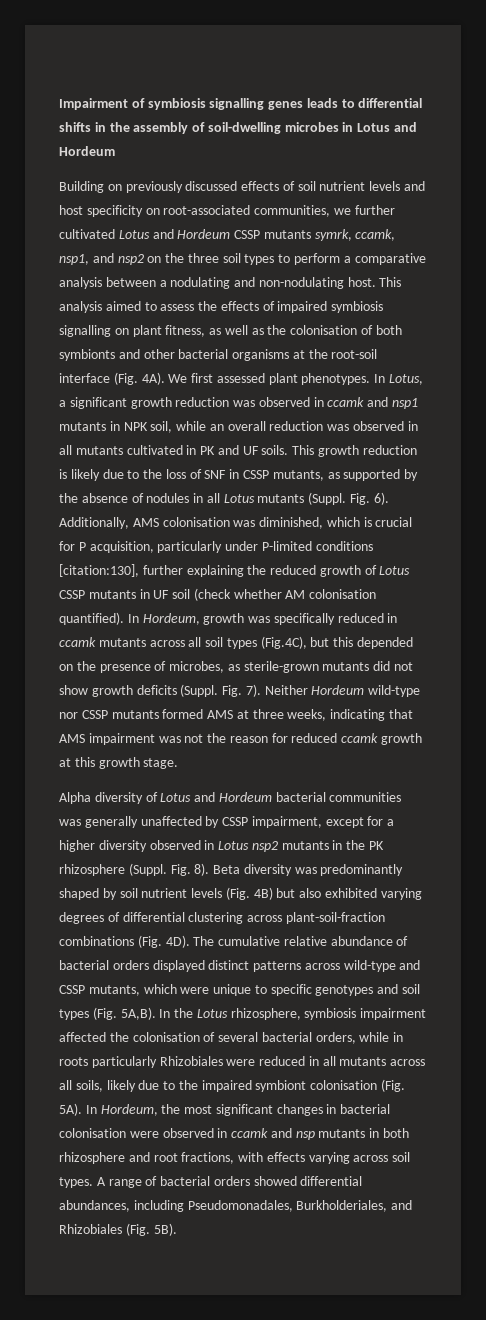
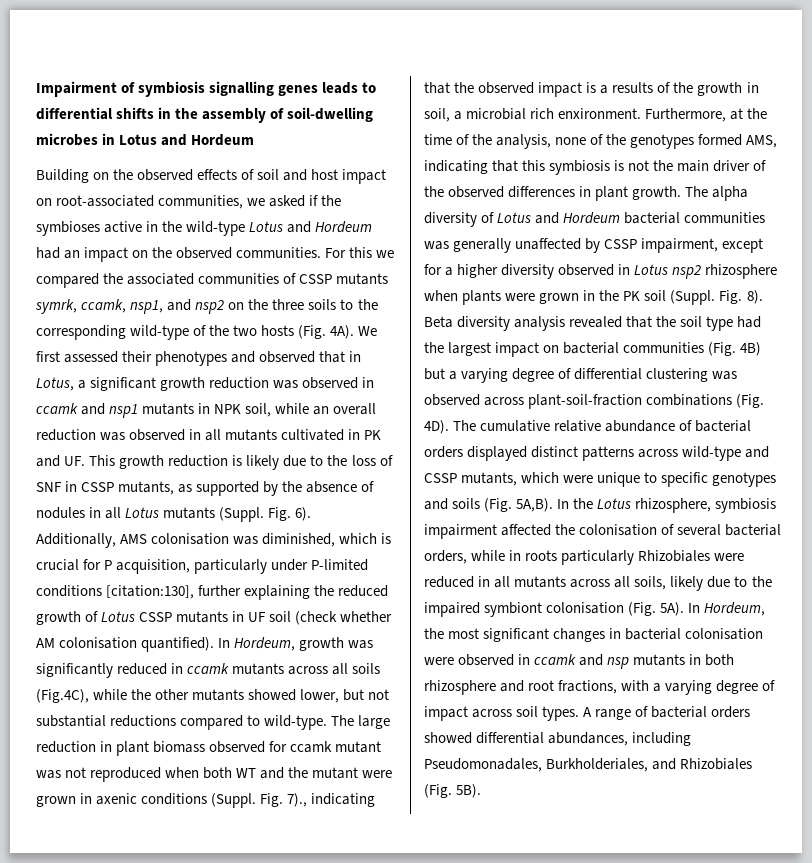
[125,181,238,193] previously discussed -> [113,169,194,181] the observed
[319,181,401,191] nutrient levels -> (280, 174) none
[86,205,143,217] specificity -> [342,169,387,184] impact
[354,205,395,215] [59,229,231,239] further cultivated Lotus and Hordeum -> [269,195,342,207] [36,221,373,236] [36,247,395,262] [36,273,297,288] asked if the symbioses active in the wild-type Lotus and Hordeum had an impact on the observed communities. For this we compared the associated communities of
[222,253,426,265] [59,277,402,289] [59,301,384,313] [59,325,402,337] [59,349,378,361] [59,373,110,383] soil types to perform a comparative analysis between a nodulating and non-nodulating host. This analysis aimed to assess the effects of impaired symbiosis signalling on plant fitness, as well as the colonisation of both symbionts and other bacterial organisms at the root-soil interface -> [308,299,378,310] [36,325,295,340] soils to the corresponding wild-type of the two hosts
[268,373,386,385] plant phenotypes. In -> [122,351,362,366] their phenotypes and observed that in
[242,445,289,455] UF soils. -> [64,456,86,466] UF.
[273,613,335,625] specifically -> [36,663,113,678] significantly
[205,636,414,649] [59,661,414,673] [59,684,421,697] [59,709,414,721] [59,733,423,745] [59,757,179,769] [59,792,91,804] soil types (Fig.4C), but this depended on the presence of microbes, as sterile-grown mutants did not show growth deficits (Suppl. Fig. 7). Neither Hordeum wild-type nor CSSP mutants formed AMS at three weeks, indicating that AMS impairment was not the reason for reduced ccamk growth at this growth stage. // Alpha -> [352,663,381,674] [36,689,390,703] [36,715,391,730] [36,741,382,756] [36,767,393,782] [36,793,376,808] [424,82,759,97] [424,108,768,122] [424,134,778,149] [424,160,767,175] [424,186,749,201] soils (Fig.4C), while the other mutants showed lower, but not substantial reductions compared to wild-type. The large reduction in plant biomass observed for ccamk mutant was not reproduced when both WT and the mutant were grown in axenic conditions (Suppl. Fig. 7)., indicating that the observed impact is a results of the growth in soil, a microbial rich enxironment. Furthermore, at the time of the analysis, none of the genotypes formed AMS, indicating that this symbiosis is not the main driver of the observed differences in plant growth. The alpha
[281,841,329,850] mutants -> [705,264,778,279] [424,290,580,305] rhizosphere when plants were grown
[59,864,125,876] rhizosphere -> [644,290,667,301] soil
[294,864,404,876] [59,887,422,900] [59,912,104,924] was predominantly shaped by soil nutrient levels (Fig. 4B) but also exhibited varying degrees -> [514,316,762,331] [424,342,762,357] [424,368,555,383] analysis revealed that the soil type had the largest impact on bacterial communities (Fig. 4B) but a varying degree
(244, 918) none -> [712,371,738,380] [424,394,480,406] was observed
[402,984,421,994] [59,1009,89,1020] soil types -> [452,498,481,509] soils
[266,1152,350,1164] effects varying -> [653,680,776,695] [424,706,468,721] a varying degree of impact

